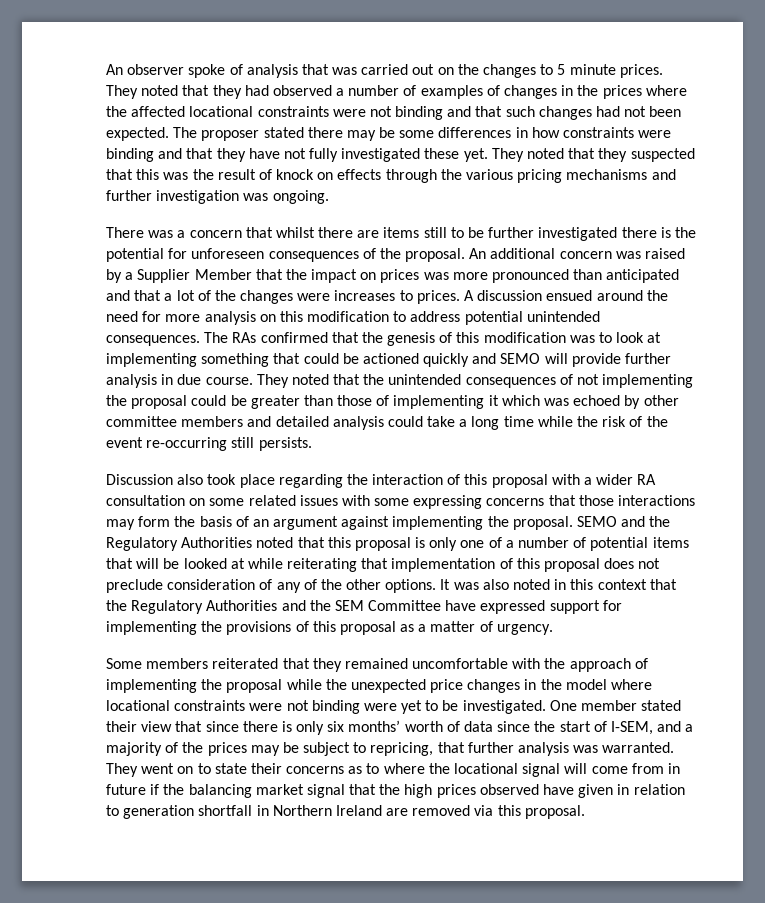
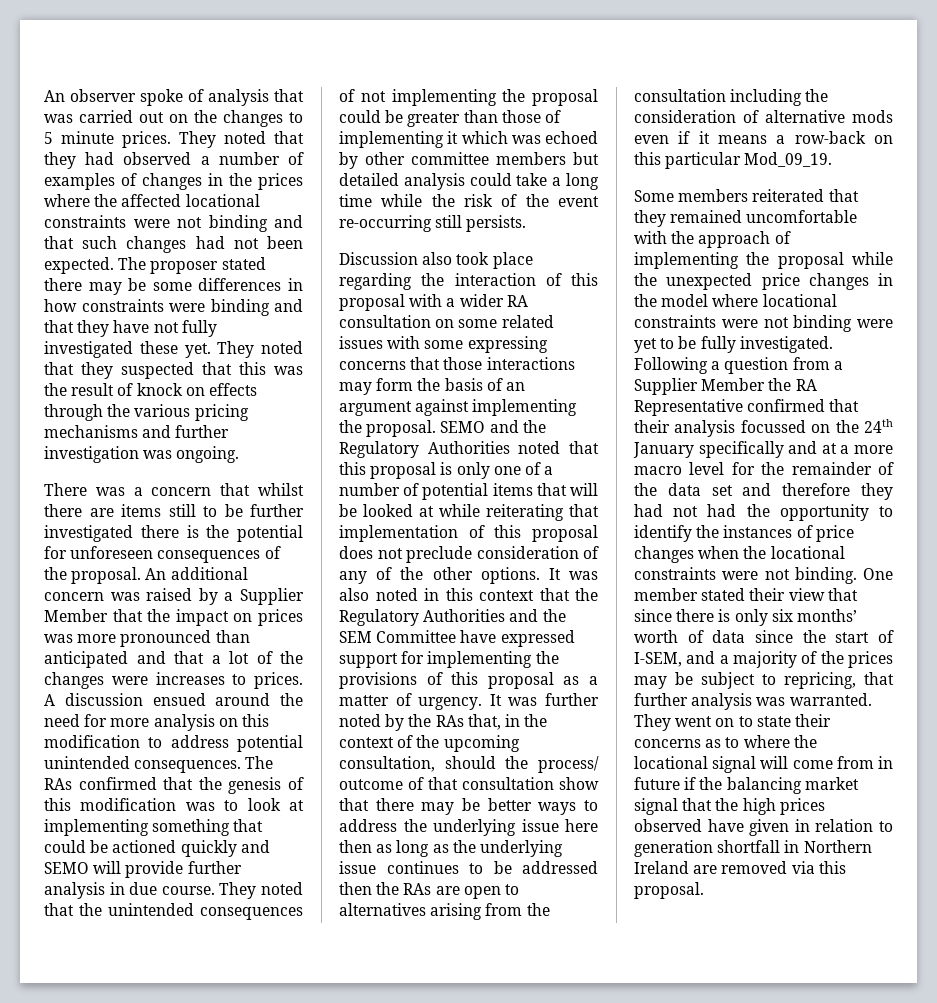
[247,416,272,427] and -> [573,152,599,165] but
(553, 629) none -> [489,693,599,706] [339,714,548,731] [339,735,520,752] [339,756,599,773] [339,777,599,790] [339,798,598,815] [339,819,598,836] [339,840,563,857] [339,861,598,874] [339,882,519,899] [339,903,550,920] [634,89,829,106] [634,110,893,123] [634,131,893,144] [634,152,833,169] It was further noted by the RAs that, in the context of the upcoming consultation, should the process/ outcome of that consultation show that there may be better ways to address the underlying issue here then as long as the underlying issue continues to be addressed then the RAs are open to alternatives arising from the consultation including the consideration of alternative mods even if it means a row-back on this particular Mod_09_19.
[462,700,546,714] investigated. -> [700,336,833,353] [634,357,843,374] [634,378,817,395] [634,399,860,416] [634,419,893,437] [633,441,893,458] [634,462,894,475] [634,483,893,500] [634,504,893,521] [634,525,854,542] [634,546,845,563] [634,567,857,584] fully investigated. Following a question from a Supplier Member the RA Representative confirmed that their analysis focussed on the 24th January specifically and at a more macro level for the remainder of the data set and therefore they had not had the opportunity to identify the instances of price changes when the locational constraints were not binding.

